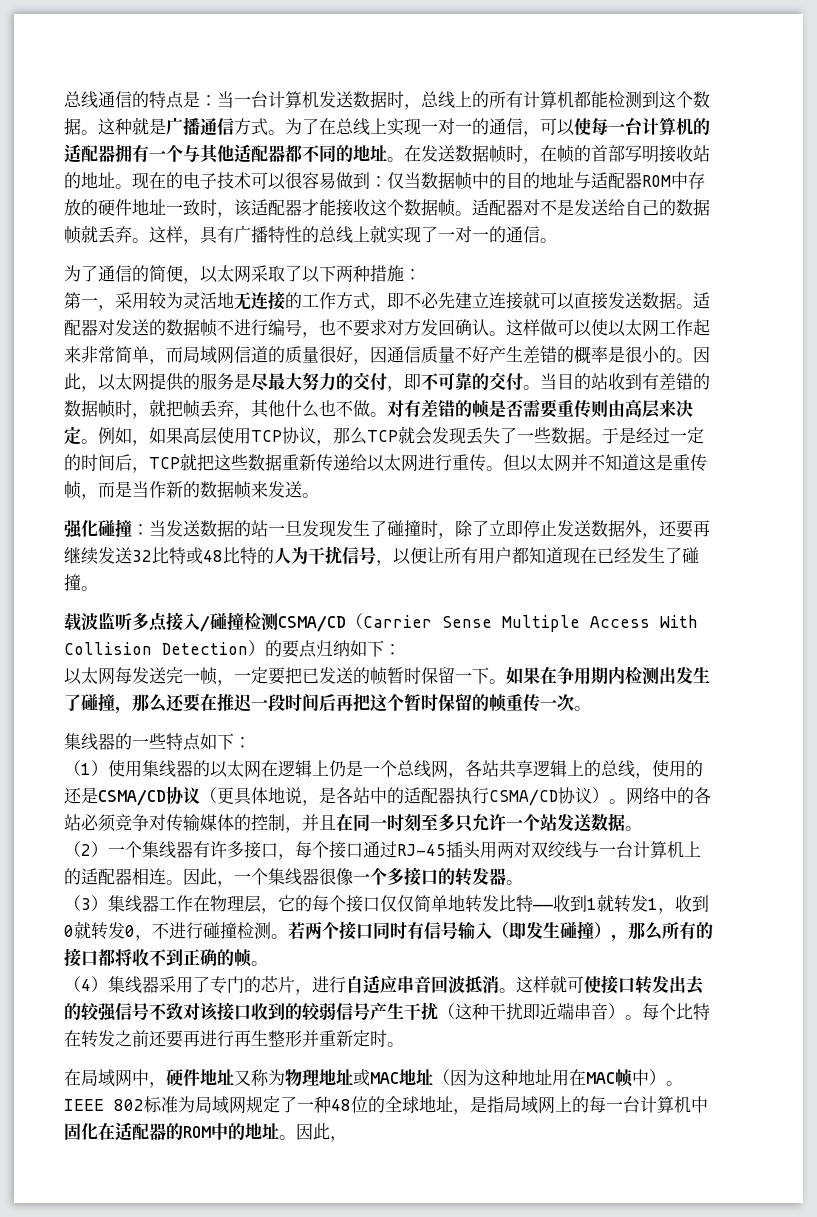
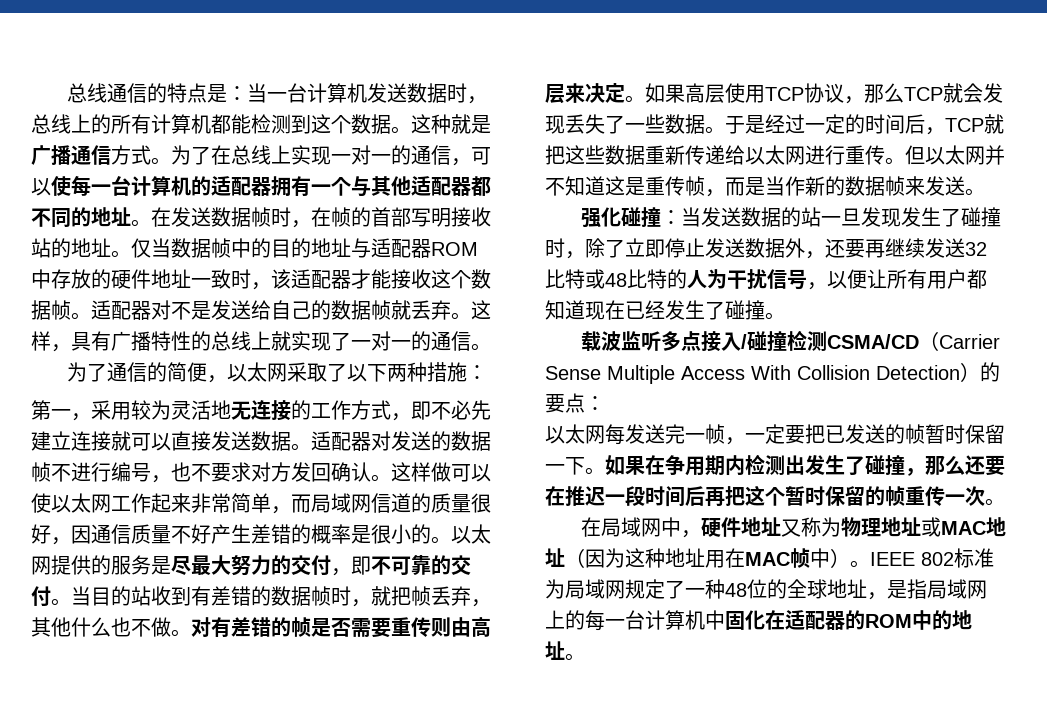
[132,172,387,190] 现在的电子技术可以很容易做到： -> (131, 254) none
[693,346,710,363] [64,373,98,392] 因此， -> (451, 540) none
[98,427,149,446] 例如， -> (645, 99) none
[316,640,384,657] 归纳如下 -> (585, 403) none
[64,733,251,751] [64,760,703,779] [64,786,711,806] [64,813,642,833] [64,841,701,860] [64,867,523,887] [64,894,709,914] [64,921,713,942] [64,948,268,967] [64,975,704,995] [64,1002,710,1022] [64,1030,404,1048] // 集线器的一些特点如下： // （1）使用集线器的以太网在逻辑上仍是一个总线网，各站共享逻辑上的总线，使用的还是CSMA/CD协议（更具体地说，是各站中的适配器执行CSMA/CD协议）。网络中的各站必须竞争对传输媒体的控制，并且在同一时刻至多只允许一个站发送数据。 // （2）一个集线器有许多接口，每个接口通过RJ-45插头用两对双绞线与一台计算机上的适配器相连。因此，一个集线器很像一个多接口的转发器。 // （3）集线器工作在物理层，它的每个接口仅仅简单地转发比特——收到1就转发1，收到0就转发0，不进行碰撞检测。若两个接口同时有信号输入（即发生碰撞），那么所有的接口都将收不到正确的帧。 // （4）集线器采用了专门的芯片，进行自适应串音回波抵消。这样就可使接口转发出去的较强信号不致对该接口收到的较弱信号产生干扰（这种干扰即近端串音）。每个比特在转发之前还要再进行再生整形并重新定时。 -> (1005, 502) none
[296,1123,347,1142] 因此， -> (585, 657) none

